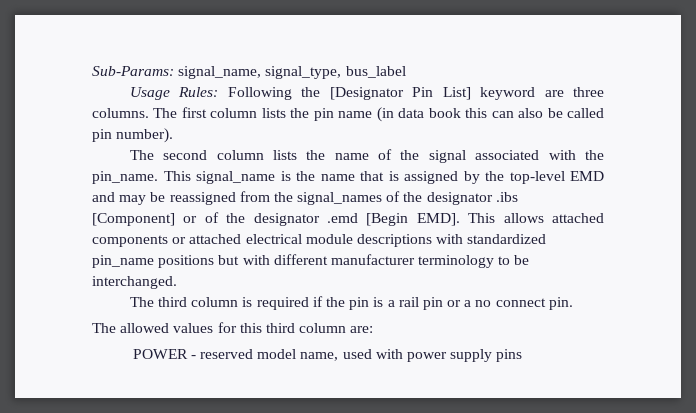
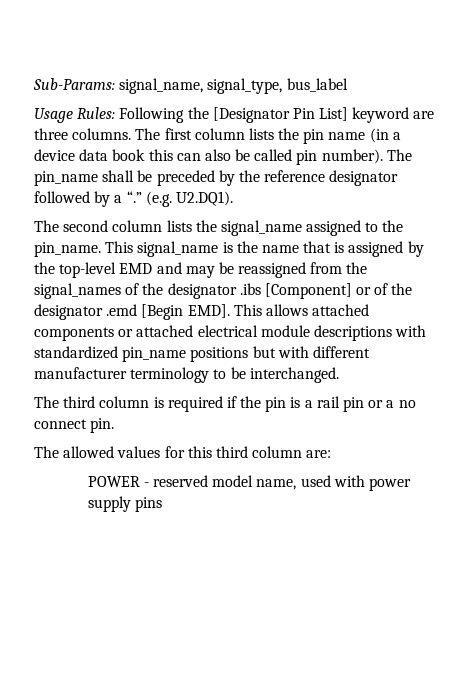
(394, 114) none -> [392,132,401,140] [34,149,75,161] a device
(174, 135) none -> [386,149,412,161] [34,170,399,186] [34,191,233,207] The pin_name shall be preceded by the reference designator followed by a “.” (e.g. U2.DQ1).
[334,149,576,163] name of the signal associated with -> [220,220,379,236] signal_name assigned to

